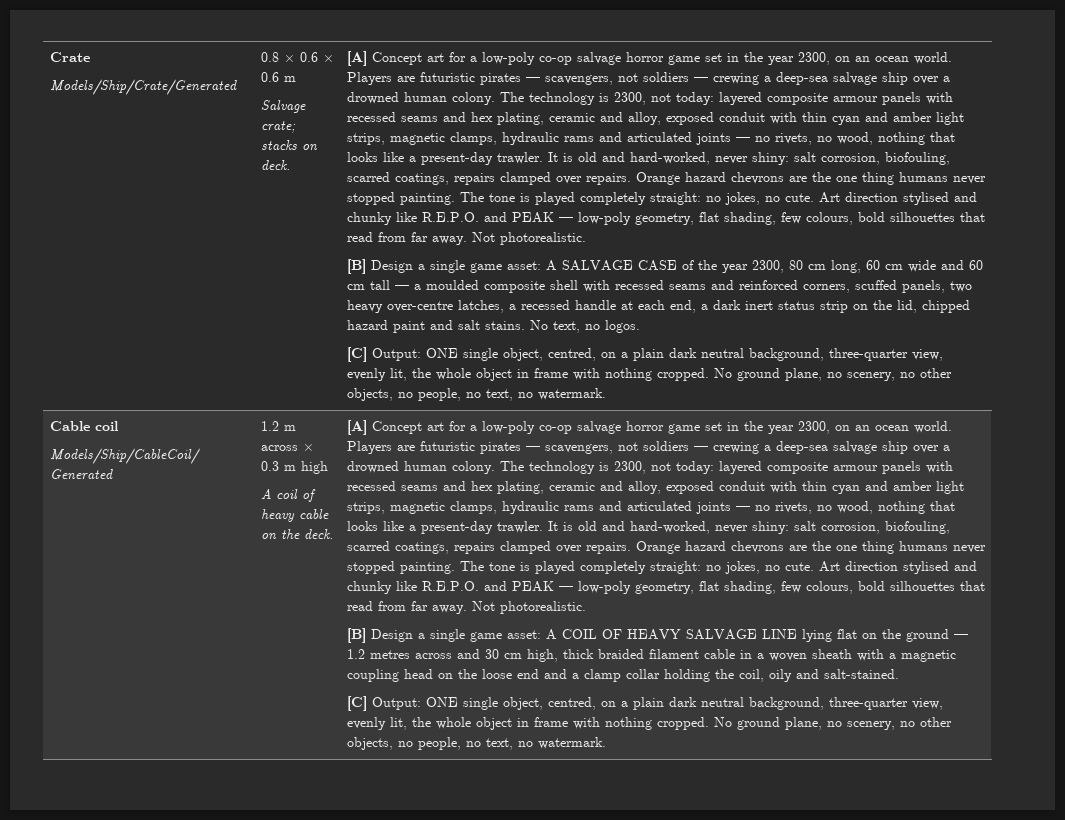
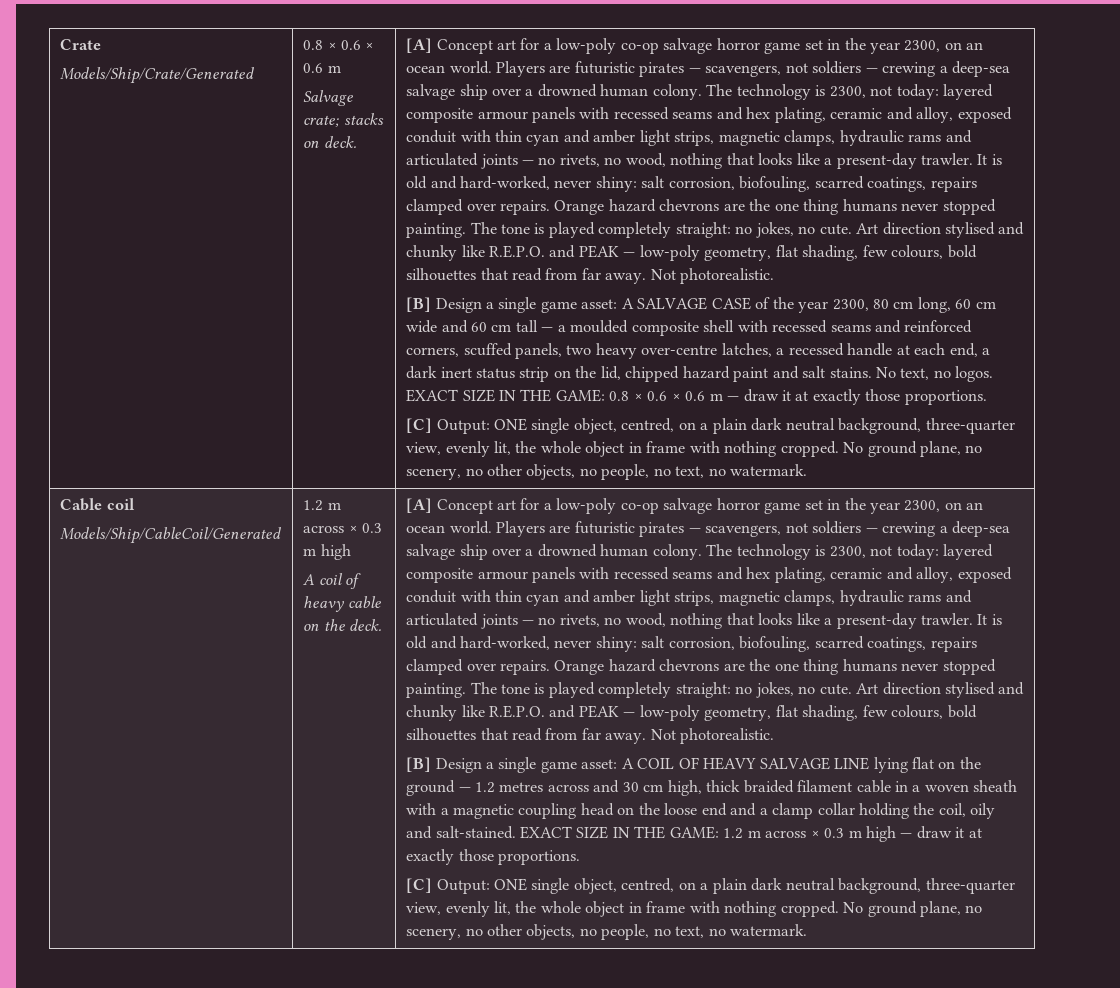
(640, 326) none -> [406,389,987,405] EXACT SIZE IN THE GAME: 0.8 × 0.6 × 0.6 m — draw it at exactly those proportions.
(899, 674) none -> [519,826,982,842] [406,849,580,865] EXACT SIZE IN THE GAME: 1.2 m across × 0.3 m high — draw it at exactly those proportions.

